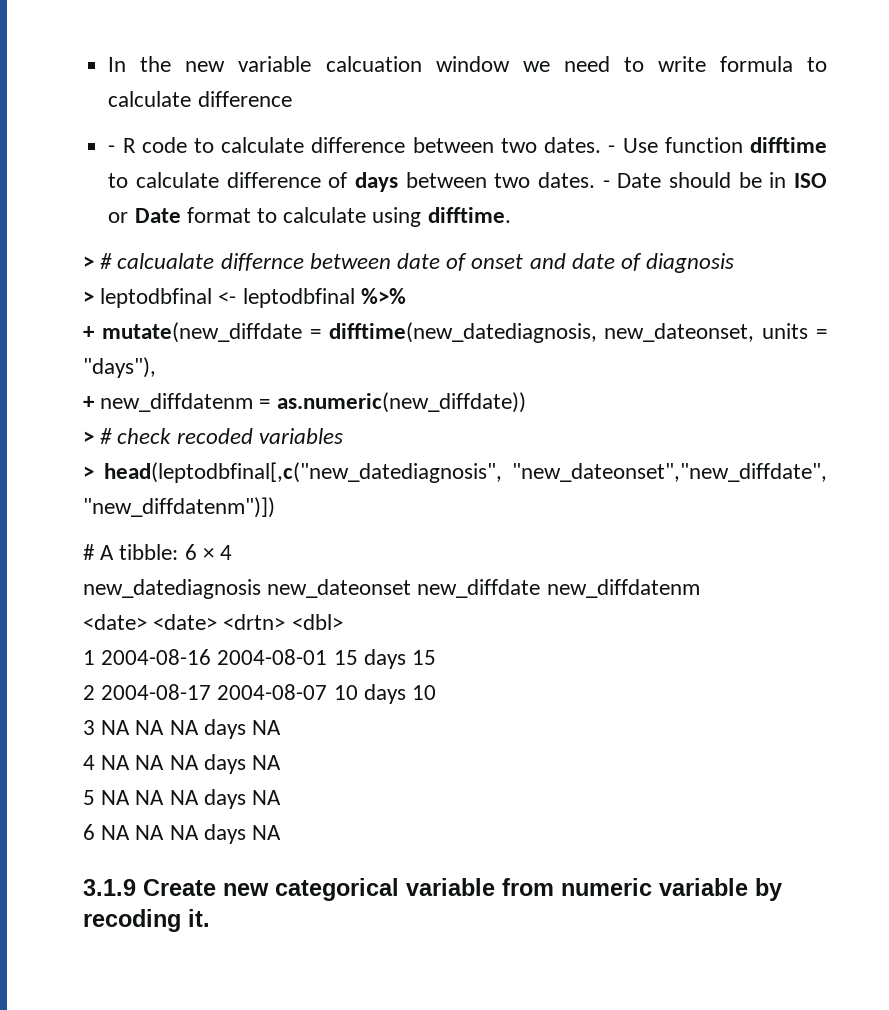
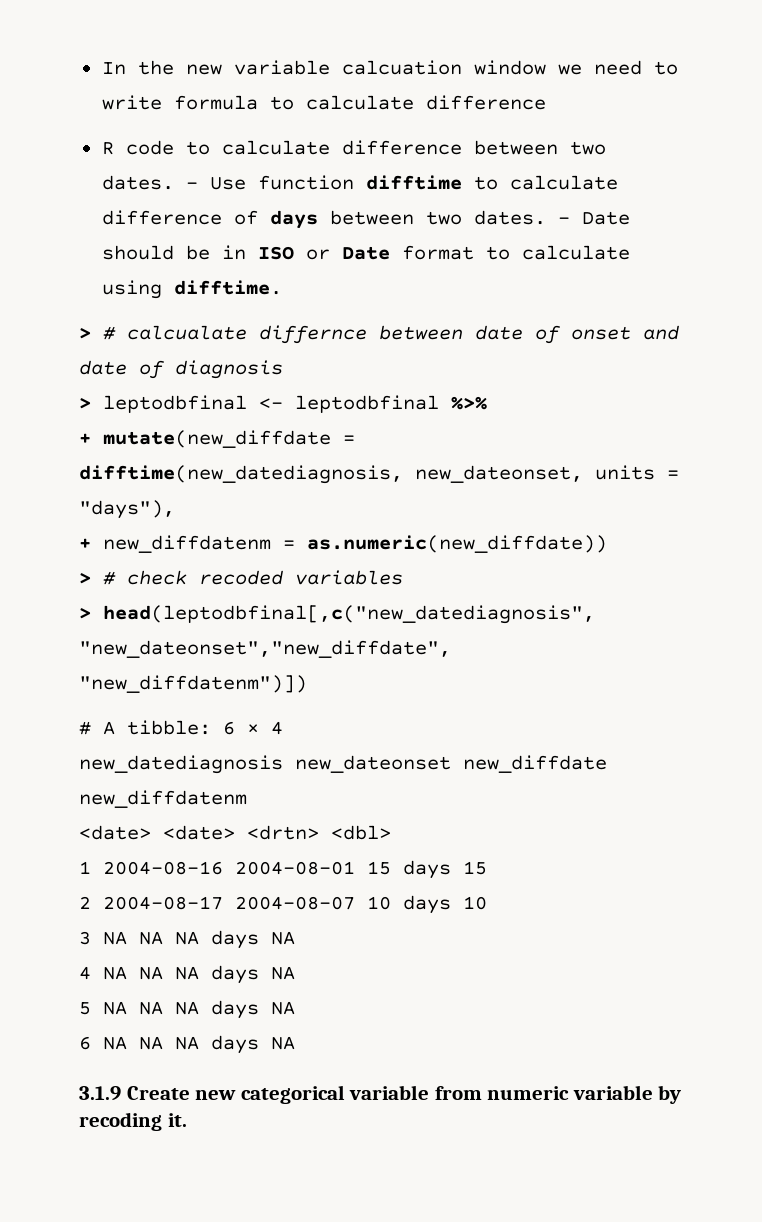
[108,145,116,153] - -> (546, 102) none

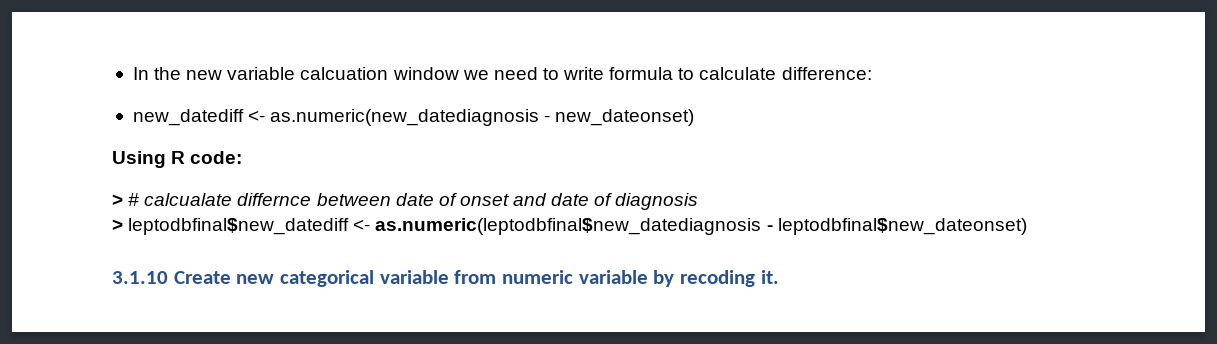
[425,95,546,110] [101,140,606,155] [101,175,618,190] [101,210,630,229] [101,245,630,260] [101,280,282,299] difference // R code to calculate difference between two dates. - Use function difftime to calculate difference of days between two dates. - Date should be in ISO or Date format to calculate using difftime. -> [781,67,872,80] [132,109,695,126] [112,151,243,168] difference: // new_datediff <- as.numeric(new_datediagnosis - new_dateonset) // Using R code:
[103,395,487,413] [79,430,355,448] [79,465,679,484] [79,500,175,519] [79,535,607,553] [79,570,403,585] [79,605,595,624] [79,640,451,658] [79,675,307,693] [79,720,283,735] [79,755,607,774] [79,790,247,808] [79,825,391,840] [79,860,487,879] [79,895,487,914] [79,930,295,949] [79,965,295,984] [79,1000,295,1019] [79,1035,295,1054] [79,1086,121,1101] leptodbfinal <- leptodbfinal %>% // + mutate(new_diffdate = difftime(new_datediagnosis, new_dateonset, units = "days"), // + new_diffdatenm = as.numeric(new_diffdate)) // > # check recoded variables // > head(leptodbfinal[,c("new_datediagnosis", "new_dateonset","new_diffdate", "new_diffdatenm")]) // # A tibble: 6 × 4 // new_datediagnosis new_dateonset new_diffdate new_diffdatenm // <date> <date> <drtn> <dbl> // 1 2004-08-16 2004-08-01 15 days 15 // 2 2004-08-17 2004-08-07 10 days 10 // 3 NA NA NA days NA // 4 NA NA NA days NA // 5 NA NA NA days NA // 6 NA NA NA days NA // 3.1.9 -> [128,218,1027,235] [112,271,168,284] leptodbfinal$new_datediff <- as.numeric(leptodbfinal$new_datediagnosis - leptodbfinal$new_dateonset) // 3.1.10

